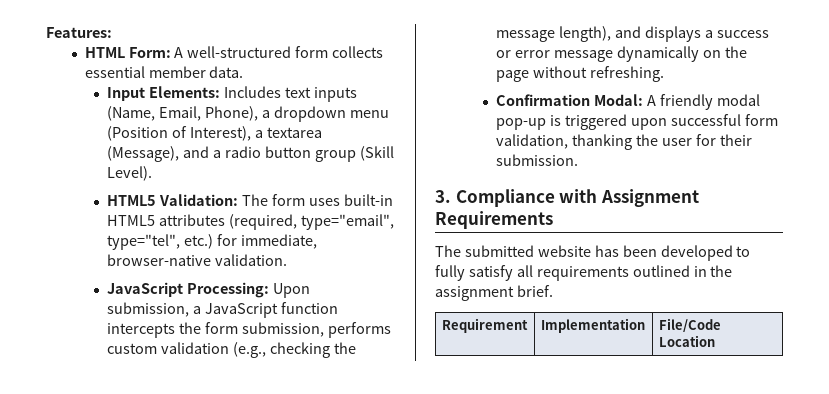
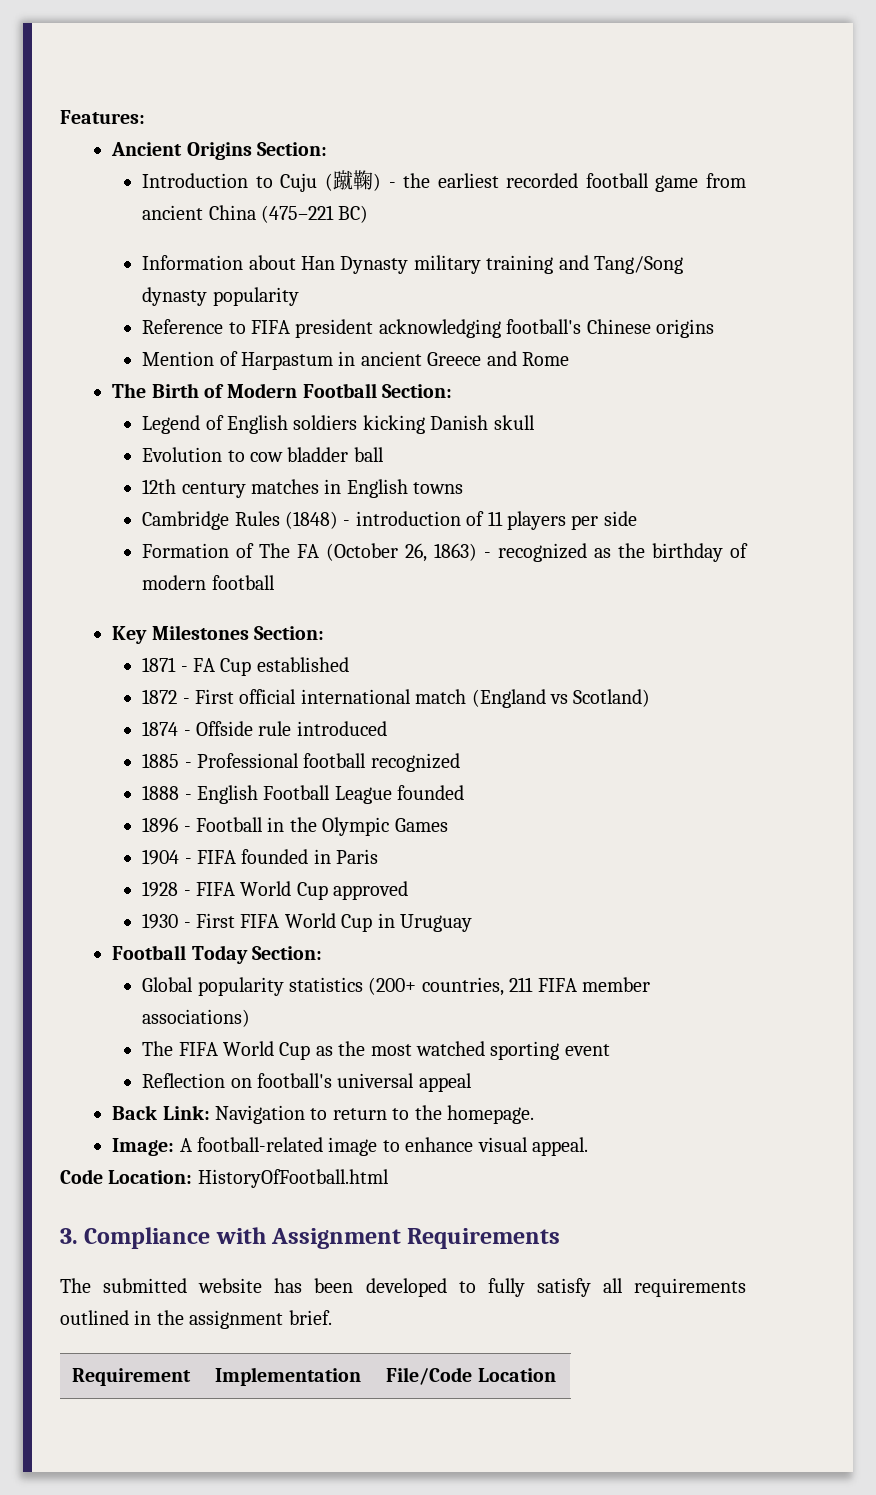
[84,46,384,58] [84,66,244,78] [107,86,357,102] [107,106,389,122] [107,126,322,141] [107,146,394,162] [107,166,153,181] [107,194,393,206] [107,214,394,230] [107,234,317,250] [107,254,288,266] [107,282,311,298] [107,302,338,318] [107,322,391,338] [107,342,356,358] [496,26,769,42] [496,46,747,62] [496,66,665,82] [496,94,760,110] [496,114,778,130] [496,134,752,150] [496,154,579,166] HTML Form: A well-structured form collects essential member data. // Input Elements: Includes text inputs (Name, Email, Phone), a dropdown menu (Position of Interest), a textarea (Message), and a radio button group (Skill Level). // HTML5 Validation: The form uses built-in HTML5 attributes (required, type="email", type="tel", etc.) for immediate, browser-native validation. // JavaScript Processing: Upon submission, a JavaScript function intercepts the form submission, performs custom validation (e.g., checking the message length), and displays a success or error message dynamically on the page without refreshing. // Confirmation Modal: A friendly modal pop-up is triggered upon successful form validation, thanking the user for their submission. -> [111,142,327,160] [142,170,747,192] [142,205,369,223] [142,255,683,274] [142,287,299,306] [142,319,714,338] [142,351,569,370] [112,383,453,398] [142,415,535,434] [142,447,384,462] [142,479,464,498] [142,511,637,530] [142,543,748,562] [142,575,275,590] [112,625,324,644] [142,657,349,676] [142,689,651,708] [142,721,387,736] [142,753,460,772] [142,785,465,804] [142,817,448,836] [142,849,379,865] [142,881,409,900] [142,913,472,932] [112,945,322,964] [142,977,650,996] [142,1009,251,1027] [142,1041,610,1060] [142,1073,472,1092] [112,1105,534,1124] [112,1137,588,1156] [60,1169,389,1188] Ancient Origins Section: // Introduction to Cuju (蹴鞠) - the earliest recorded football game from ancient China (475–221 BC) // Information about Han Dynasty military training and Tang/Song dynasty popularity // Reference to FIFA president acknowledging football's Chinese origins // Mention of Harpastum in ancient Greece and Rome // The Birth of Modern Football Section: // Legend of English soldiers kicking Danish skull // Evolution to cow bladder ball // 12th century matches in English towns // Cambridge Rules (1848) - introduction of 11 players per side // Formation of The FA (October 26, 1863) - recognized as the birthday of modern football // Key Milestones Section: // 1871 - FA Cup established // 1872 - First official international match (England vs Scotland) // 1874 - Offside rule introduced // 1885 - Professional football recognized // 1888 - English Football League founded // 1896 - Football in the Olympic Games // 1904 - FIFA founded in Paris // 1928 - FIFA World Cup approved // 1930 - First FIFA World Cup in Uruguay // Football Today Section: // Global popularity statistics (200+ countries, 211 FIFA member associations) // The FIFA World Cup as the most watched sporting event // Reflection on football's universal appeal // Back Link: Navigation to return to the homepage. // Image: A football-related image to enhance visual appeal. // Code Location: HistoryOfFootball.html

